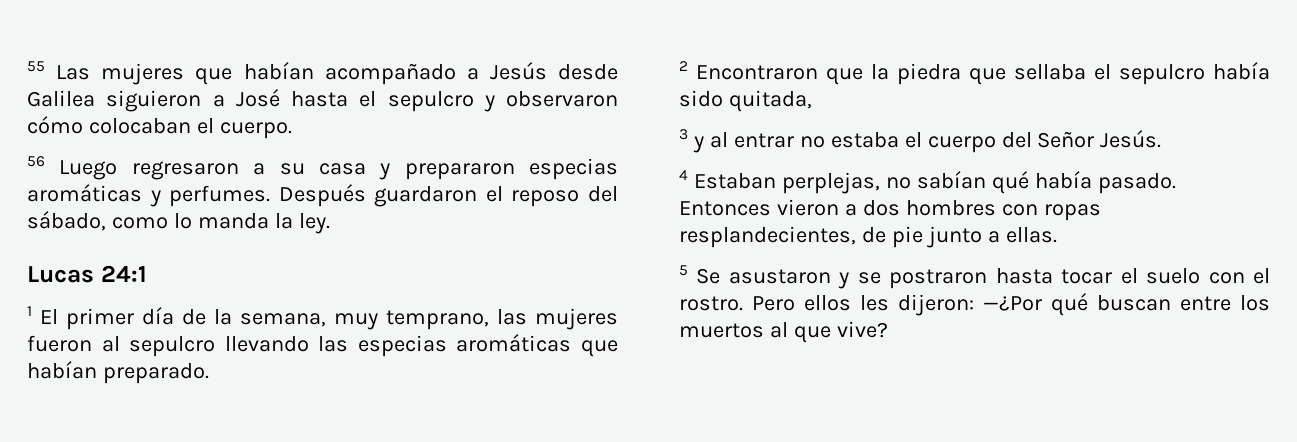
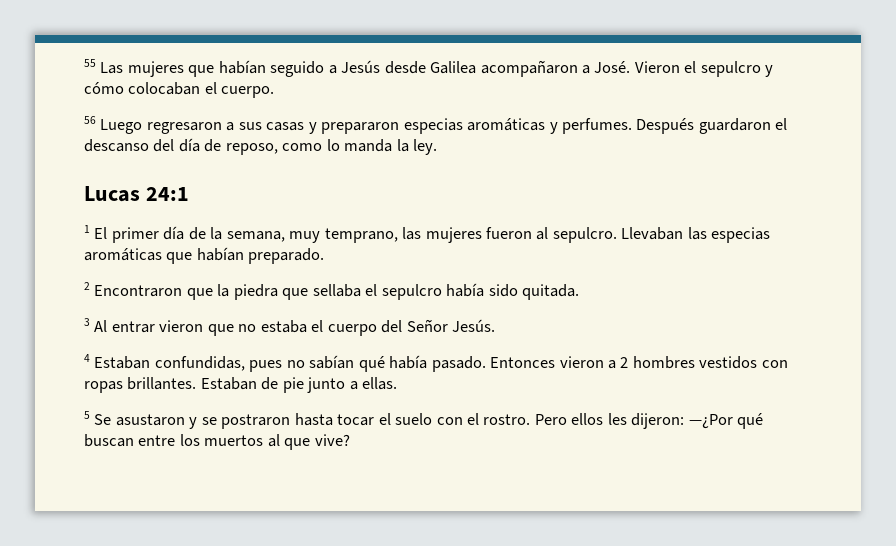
[324,63,456,85] acompañado -> [270,61,325,77] seguido
[106,89,348,112] siguieron a José hasta -> [480,60,680,77] acompañaron a José. Vieron
[506,91,618,107] observaron -> (774, 71) none
[279,163,366,175] su casa -> [238,122,305,131] sus casas
[511,186,618,207] [27,211,106,231] reposo del sábado, -> [84,138,278,155] descanso del día de reposo,
[129,336,309,357] sepulcro llevando -> [552,227,684,243] sepulcro. Llevaban
[728,90,812,112] quitada, -> [522,284,580,300] quitada.
[692,132,794,153] y al entrar -> [94,320,234,336] Al entrar vieron que
[781,172,880,194] perplejas, -> [154,356,283,372] confundidas, pues
[862,200,1101,221] [679,226,856,248] dos hombres con ropas resplandecientes, -> [620,356,788,369] [84,377,257,393] 2 hombres vestidos con ropas brillantes. Estaban

